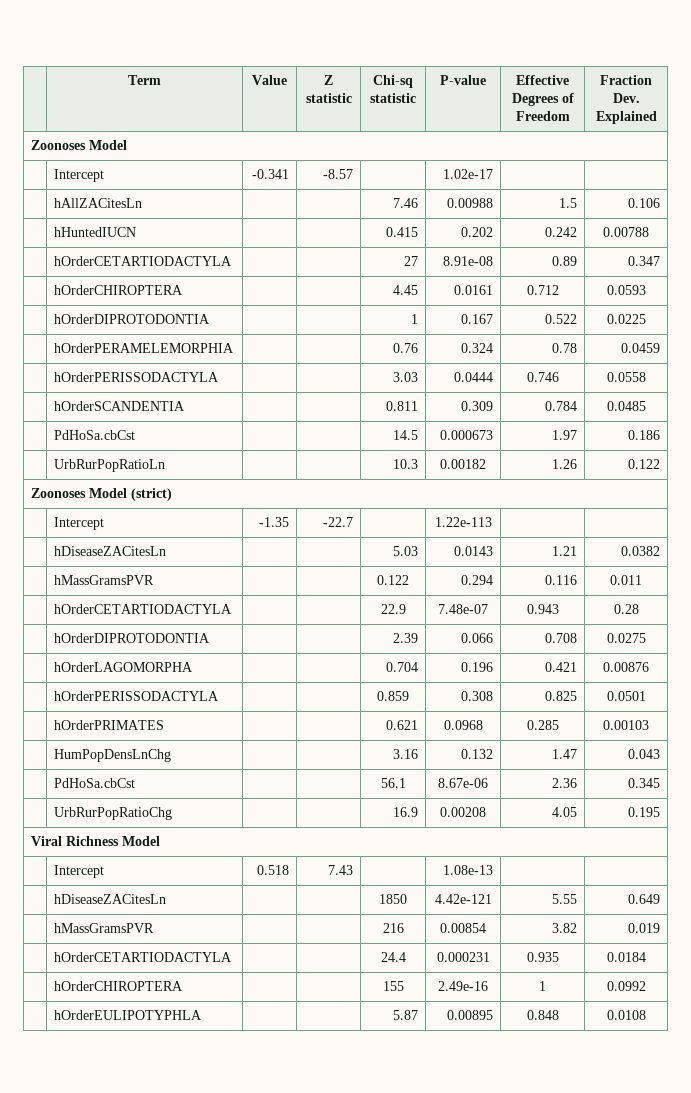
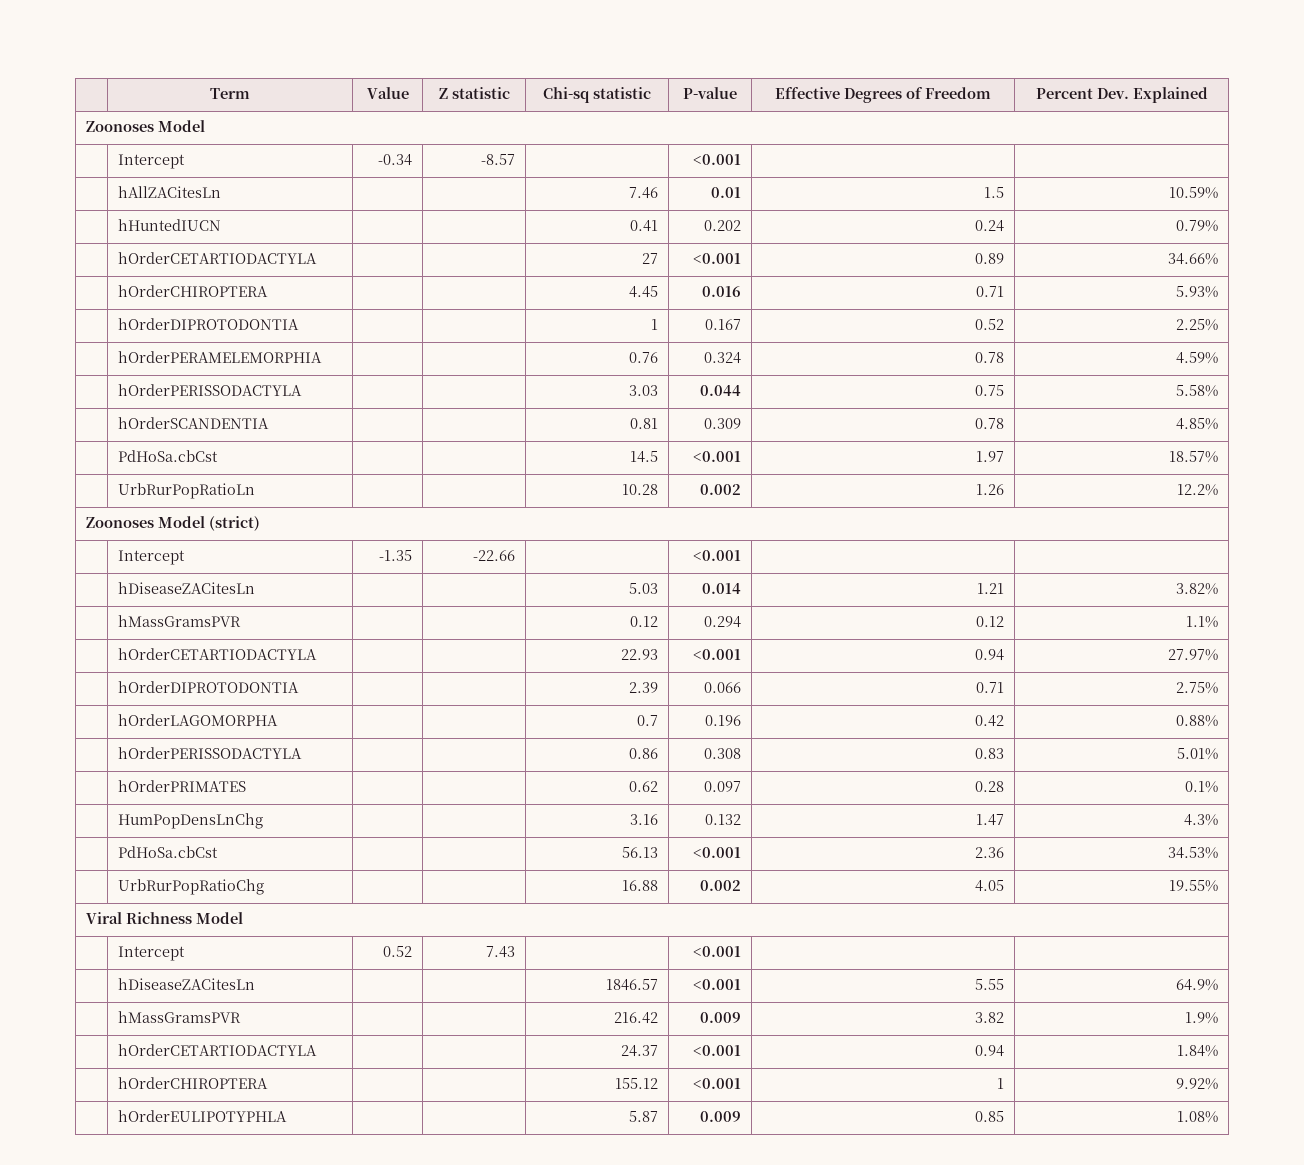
[600,75,652,85] Fraction -> [1035,88,1093,99] Percent
[251,169,289,179] -0.341 -> [378,154,413,166] -0.34
[442,169,493,179] 1.02e-17 -> [693,154,742,165] <0.001
[446,198,493,208] 0.00988 -> [711,187,742,198] 0.01
[627,198,660,208] 0.106 -> [1169,187,1219,199] 10.59%
[385,227,418,237] 0.415 -> [630,220,659,232] 0.41
[544,227,577,237] [603,227,649,237] 0.242 | 0.00788 -> [975,220,1005,232] [1176,220,1219,232] 0.24 | 0.79%
[442,256,493,266] 8.91e-08 -> [693,253,742,264] <0.001
[627,256,660,266] 0.347 -> [1168,253,1219,265] 34.66%
[453,285,493,295] [526,285,559,295] [606,285,646,295] 0.0161 | 0.712 | 0.0593 -> [702,286,742,297] [976,286,1005,297] [1176,286,1219,298] 0.016 | 0.71 | 5.93%
[544,314,577,324] [606,314,646,324] 0.522 | 0.0225 -> [975,319,1005,330] [1176,319,1219,331] 0.52 | 2.25%
[620,343,660,353] 0.0459 -> [1176,352,1219,364] 4.59%
[453,372,493,382] [526,372,559,382] [606,372,646,382] 0.0444 | 0.746 | 0.0558 -> [700,385,742,396] [975,385,1005,396] [1176,385,1219,397] 0.044 | 0.75 | 5.58%
[385,401,418,411] 0.811 -> [630,418,659,429] 0.81
[544,401,577,411] [606,401,646,411] 0.784 | 0.0485 -> [975,418,1005,429] [1176,418,1219,430] 0.78 | 4.85%
[439,430,493,440] 0.000673 -> [693,451,742,462] <0.001
[627,430,660,440] 0.186 -> [1169,451,1219,463] 18.57%
[392,459,418,469] [440,459,486,469] 10.3 | 0.00182 -> [622,484,659,495] [700,484,742,495] 10.28 | 0.002
[627,459,660,469] 0.122 -> [1177,484,1219,496] 12.2%
[322,517,353,527] [434,517,492,527] -22.7 | | 1.22e-113 -> [473,550,516,561] [693,550,742,561] -22.66 | | <0.001
[453,546,493,556] 0.0143 -> [702,583,742,594] 0.014
[620,546,660,556] [54,575,155,585] [377,575,409,585] 0.0382 // | hMassGramsPVR | | | 0.122 -> [1176,583,1219,595] [117,615,241,627] [630,616,659,627] 3.82% // | hMassGramsPVR | | | 0.12
[544,575,577,585] [610,575,642,585] [54,604,233,614] [380,604,406,614] [438,604,488,614] [526,604,559,614] [613,604,639,614] 0.116 | 0.011 // | hOrderCETARTIODACTYLA | | | 22.9 | 7.48e-07 | 0.943 | 0.28 -> [976,616,1005,627] [1186,616,1219,628] [117,648,317,660] [621,649,659,660] [693,649,742,660] [975,649,1005,661] [1168,649,1219,661] 0.12 | 1.1% // | hOrderCETARTIODACTYLA | | | 22.93 | <0.001 | 0.94 | 27.97%
[544,633,577,643] [606,633,646,643] 0.708 | 0.0275 -> [976,682,1005,693] [1176,682,1219,694] 0.71 | 2.75%
[385,662,418,672] 0.704 -> [637,715,659,726] 0.7
[544,662,577,672] [603,662,649,672] [54,691,220,701] [377,691,409,701] 0.421 | 0.00876 // | hOrderPERISSODACTYLA | | | 0.859 -> [975,715,1005,727] [1176,715,1219,727] [117,747,302,759] [629,748,659,759] 0.42 | 0.88% // | hOrderPERISSODACTYLA | | | 0.86
[544,691,577,701] [606,691,646,701] 0.825 | 0.0501 -> [975,748,1005,759] [1177,748,1219,760] 0.83 | 5.01%
[385,720,418,730] [443,720,483,730] [526,720,559,730] [603,720,649,730] 0.621 | 0.0968 | 0.285 | 0.00103 -> [629,781,659,792] [704,781,742,792] [975,781,1005,792] [1185,781,1219,793] 0.62 | 0.097 | 0.28 | 0.1%
[627,749,660,759] [54,778,136,788] [380,778,406,788] [438,778,488,788] 0.043 // | PdHoSa.cbCst | | | 56.1 | 8.67e-06 -> [1184,814,1219,826] [117,846,218,858] [622,847,659,858] [693,847,742,858] 4.3% // | PdHoSa.cbCst | | | 56.13 | <0.001
[627,778,660,788] 0.345 -> [1168,847,1219,859] 34.53%
[392,807,418,817] [440,807,486,817] 16.9 | 0.00208 -> [622,880,659,891] [700,880,742,891] 16.88 | 0.002
[627,807,660,817] 0.195 -> [1169,880,1219,892] 19.55%
[256,865,289,875] 0.518 -> [383,946,413,957] 0.52
[442,865,493,875] [54,894,167,904] [379,894,407,904] [434,894,492,904] 1.08e-13 | | // | hDiseaseZACitesLn | | | 1850 | 4.42e-121 -> [693,946,742,957] [117,978,255,990] [606,979,659,991] [693,979,742,990] <0.001 | | // | hDiseaseZACitesLn | | | 1846.57 | <0.001
[627,894,660,904] [54,923,155,933] [382,923,404,933] [440,923,486,933] 0.649 // | hMassGramsPVR | | | 216 | 0.00854 -> [1176,979,1219,991] [117,1011,241,1023] [614,1012,659,1024] [700,1012,742,1023] 64.9% // | hMassGramsPVR | | | 216.42 | 0.009
[627,923,660,933] [54,952,233,962] [380,952,406,962] [436,952,490,962] [526,952,559,962] [606,952,646,962] [54,981,184,991] [382,981,404,991] [438,981,488,991] [539,981,546,991] [606,981,646,991] 0.019 // | hOrderCETARTIODACTYLA | | | 24.4 | 0.000231 | 0.935 | 0.0184 // | hOrderCHIROPTERA | | | 155 | 2.49e-16 | 1 | 0.0992 -> [1185,1012,1219,1024] [117,1044,317,1056] [621,1045,659,1057] [693,1045,742,1056] [975,1045,1005,1057] [1177,1045,1219,1057] [117,1077,268,1089] [615,1078,659,1089] [693,1078,742,1089] [997,1078,1005,1089] [1176,1078,1219,1090] 1.9% // | hOrderCETARTIODACTYLA | | | 24.37 | <0.001 | 0.94 | 1.84% // | hOrderCHIROPTERA | | | 155.12 | <0.001 | 1 | 9.92%
[446,1010,493,1020] [526,1010,559,1020] [606,1010,646,1020] 0.00895 | 0.848 | 0.0108 -> [700,1111,742,1122] [975,1111,1005,1122] [1177,1111,1219,1123] 0.009 | 0.85 | 1.08%

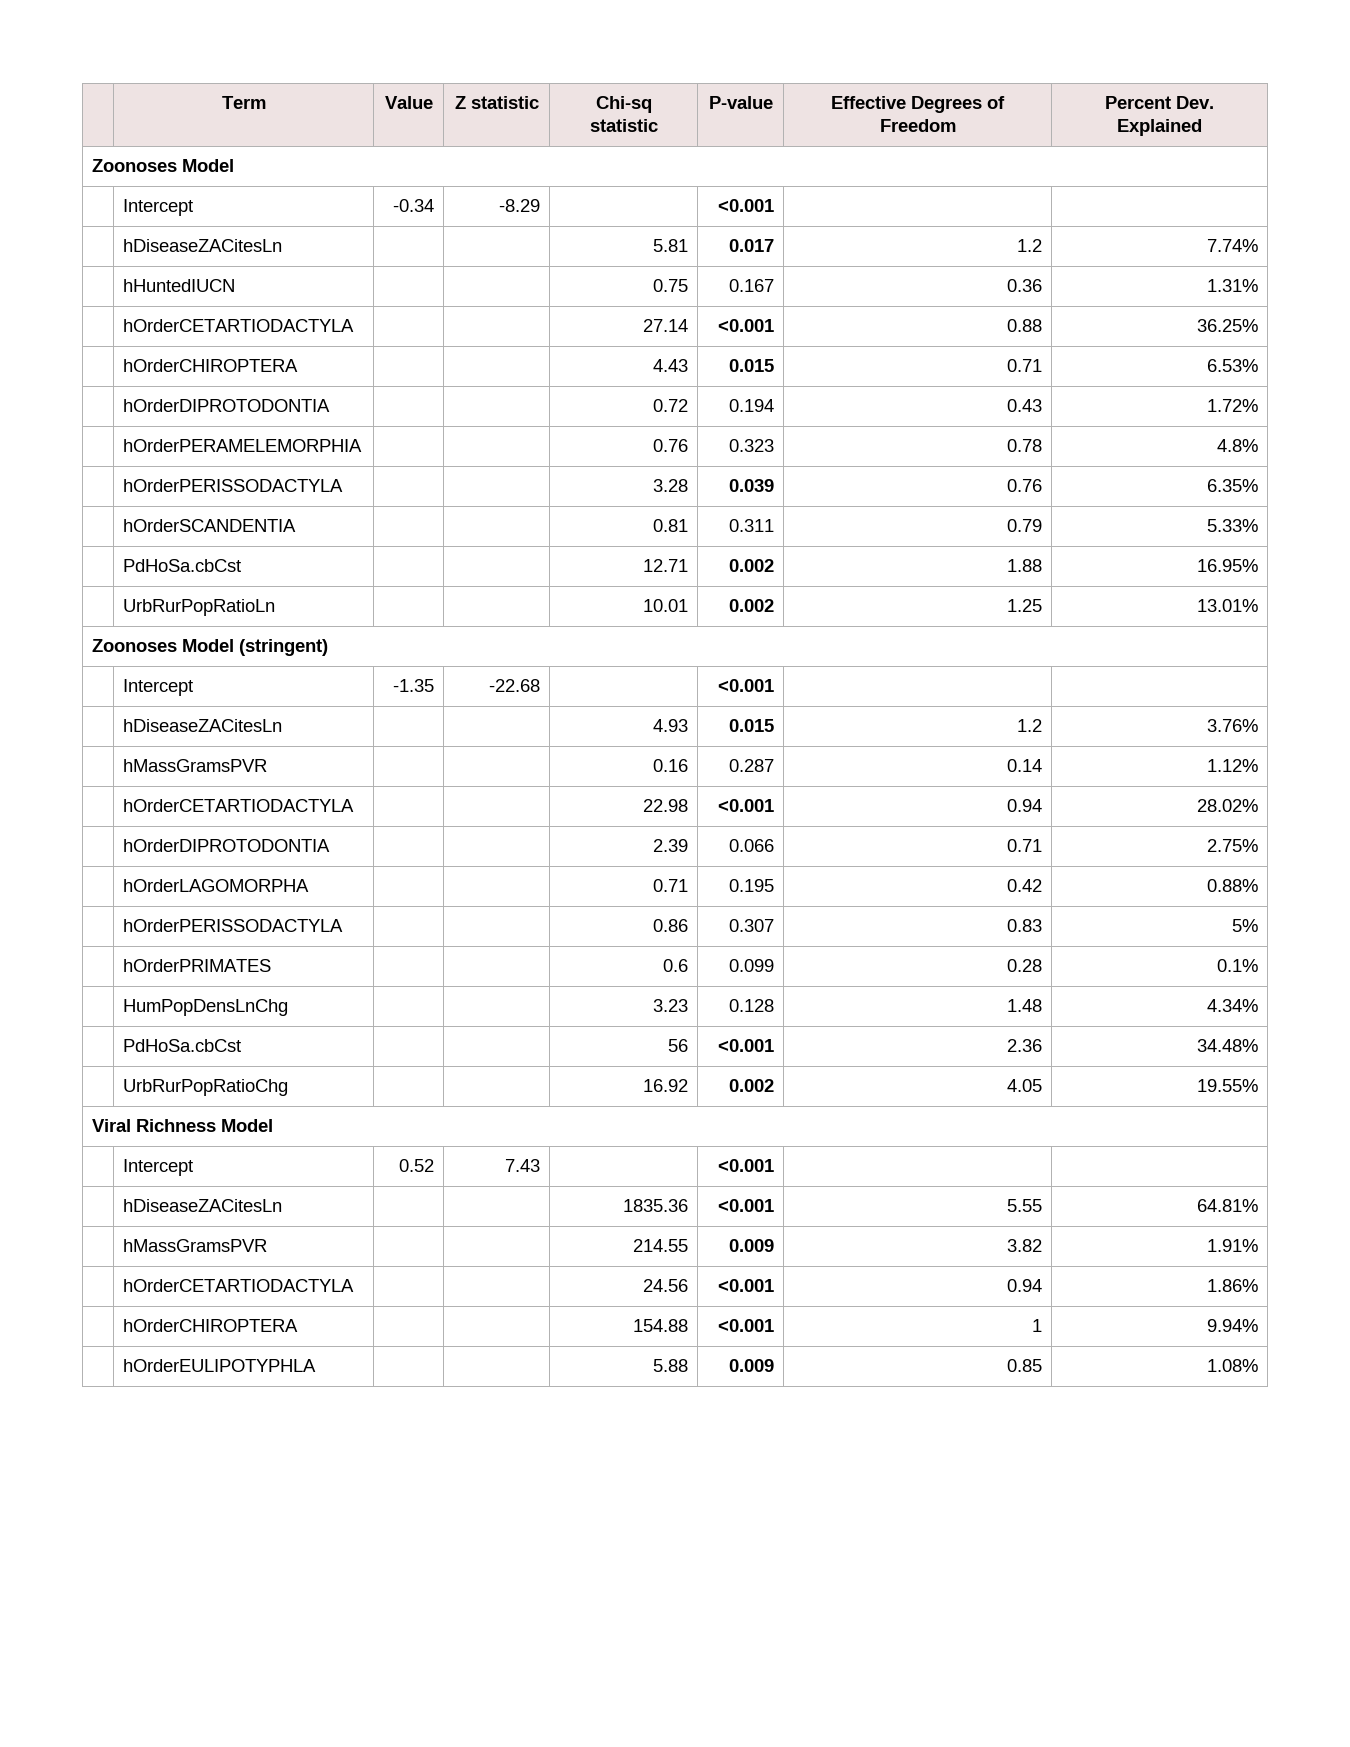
[481,154,516,165] [693,154,742,165] [117,186,221,198] [629,187,659,199] [711,187,742,198] [984,187,1005,198] [1169,187,1219,199] [117,219,221,231] [630,220,659,232] [704,220,742,231] [975,220,1005,232] [1176,220,1219,232] [117,252,317,264] [642,253,659,264] [693,253,742,264] [975,253,1005,264] [1168,253,1219,265] [117,285,268,297] [629,286,659,298] [702,286,742,297] [976,286,1005,297] [1176,286,1219,298] [117,318,299,330] [651,319,659,330] [705,319,742,330] [975,319,1005,330] [1176,319,1219,331] [117,351,322,363] [629,352,659,363] [704,352,742,364] [975,352,1005,363] [1176,352,1219,364] [117,384,302,396] [629,385,659,396] [700,385,742,396] [975,385,1005,396] [1176,385,1219,397] [117,417,269,429] [630,418,659,429] [704,418,742,429] [975,418,1005,429] [1176,418,1219,430] [117,450,218,462] [630,451,659,463] [693,451,742,462] [976,451,1005,462] [1169,451,1219,463] [117,483,255,499] [622,484,659,495] [700,484,742,495] [976,484,1005,495] [1177,484,1219,496] [85,516,260,531] [117,550,185,565] [379,550,413,561] [473,550,516,561] [693,550,742,561] [117,582,255,594] [629,583,659,594] [702,583,742,594] [977,583,1005,594] [1176,583,1219,595] [117,615,241,627] [630,616,659,627] [704,616,742,628] [976,616,1005,627] [1186,616,1219,628] [117,648,317,660] [621,649,659,660] [693,649,742,660] [975,649,1005,661] [1168,649,1219,661] -8.57 | | <0.001 | | // | hAllZACitesLn | | | 7.46 | 0.01 | 1.5 | 10.59% // | hHuntedIUCN | | | 0.41 | 0.202 | 0.24 | 0.79% // | hOrderCETARTIODACTYLA | | | 27 | <0.001 | 0.89 | 34.66% // | hOrderCHIROPTERA | | | 4.45 | 0.016 | 0.71 | 5.93% // | hOrderDIPROTODONTIA | | | 1 | 0.167 | 0.52 | 2.25% // | hOrderPERAMELEMORPHIA | | | 0.76 | 0.324 | 0.78 | 4.59% // | hOrderPERISSODACTYLA | | | 3.03 | 0.044 | 0.75 | 5.58% // | hOrderSCANDENTIA | | | 0.81 | 0.309 | 0.78 | 4.85% // | PdHoSa.cbCst | | | 14.5 | <0.001 | 1.97 | 18.57% // | UrbRurPopRatioLn | | | 10.28 | 0.002 | 1.26 | 12.2% // Zoonoses Model (strict) // | Intercept | -1.35 | -22.66 | | <0.001 | | // | hDiseaseZACitesLn | | | 5.03 | 0.014 | 1.21 | 3.82% // | hMassGramsPVR | | | 0.12 | 0.294 | 0.12 | 1.1% // | hOrderCETARTIODACTYLA | | | 22.93 | <0.001 | 0.94 | 27.97% -> [498,199,540,212] [717,199,774,212] [123,239,283,252] [652,239,688,252] [728,239,774,252] [1016,239,1042,252] [1206,239,1258,252] [123,279,236,292] [652,279,688,292] [728,279,774,292] [1006,279,1042,292] [1206,279,1258,292] [123,319,355,332] [642,319,688,332] [717,319,774,332] [1006,319,1042,332] [1196,319,1258,332] [123,359,299,372] [652,359,688,372] [728,359,774,372] [1006,359,1042,372] [1206,359,1258,372] [123,399,331,412] [652,399,688,412] [728,399,774,412] [1006,399,1042,412] [1206,399,1258,412] [123,439,363,452] [652,439,688,452] [728,439,774,452] [1006,439,1042,452] [1216,439,1258,452] [123,479,344,492] [652,479,688,492] [728,479,774,492] [1006,479,1042,492] [1206,479,1258,492] [123,519,297,532] [652,519,688,532] [728,519,774,532] [1006,519,1042,532] [1206,519,1258,532] [123,559,242,572] [642,559,688,572] [728,559,774,572] [1006,559,1042,572] [1196,559,1258,572] [123,599,276,616] [642,599,688,612] [728,599,774,612] [1006,599,1042,612] [1196,599,1258,612] [92,639,329,656] [123,679,194,696] [392,679,434,692] [488,679,540,692] [717,679,774,692] [123,719,283,732] [652,719,688,732] [728,719,774,732] [1016,719,1042,732] [1206,719,1258,732] [123,759,268,772] [652,759,688,772] [728,759,774,772] [1006,759,1042,772] [1206,759,1258,772] [123,799,355,812] [642,799,688,812] [717,799,774,812] [1006,799,1042,812] [1196,799,1258,812] -8.29 | | <0.001 | | // | hDiseaseZACitesLn | | | 5.81 | 0.017 | 1.2 | 7.74% // | hHuntedIUCN | | | 0.75 | 0.167 | 0.36 | 1.31% // | hOrderCETARTIODACTYLA | | | 27.14 | <0.001 | 0.88 | 36.25% // | hOrderCHIROPTERA | | | 4.43 | 0.015 | 0.71 | 6.53% // | hOrderDIPROTODONTIA | | | 0.72 | 0.194 | 0.43 | 1.72% // | hOrderPERAMELEMORPHIA | | | 0.76 | 0.323 | 0.78 | 4.8% // | hOrderPERISSODACTYLA | | | 3.28 | 0.039 | 0.76 | 6.35% // | hOrderSCANDENTIA | | | 0.81 | 0.311 | 0.79 | 5.33% // | PdHoSa.cbCst | | | 12.71 | 0.002 | 1.88 | 16.95% // | UrbRurPopRatioLn | | | 10.01 | 0.002 | 1.25 | 13.01% // Zoonoses Model (stringent) // | Intercept | -1.35 | -22.68 | | <0.001 | | // | hDiseaseZACitesLn | | | 4.93 | 0.015 | 1.2 | 3.76% // | hMassGramsPVR | | | 0.16 | 0.287 | 0.14 | 1.12% // | hOrderCETARTIODACTYLA | | | 22.98 | <0.001 | 0.94 | 28.02%
[637,715,659,726] [705,715,742,726] 0.7 | 0.196 -> [652,879,688,892] [728,879,774,892] 0.71 | 0.195
[704,748,742,759] 0.308 -> [728,919,774,932] 0.307
[1177,748,1219,760] 5.01% -> [1231,919,1258,932] 5%
[629,781,659,792] [704,781,742,792] 0.62 | 0.097 -> [662,959,688,972] [728,959,774,972] 0.6 | 0.099
[630,814,659,825] [705,814,742,825] [976,814,1005,826] [1184,814,1219,826] [117,846,218,858] [622,847,659,858] 3.16 | 0.132 | 1.47 | 4.3% // | PdHoSa.cbCst | | | 56.13 -> [652,999,688,1012] [728,999,774,1012] [1006,999,1042,1012] [1206,999,1258,1012] [123,1039,242,1052] [667,1039,688,1052] 3.23 | 0.128 | 1.48 | 4.34% // | PdHoSa.cbCst | | | 56
[1168,847,1219,859] 34.53% -> [1196,1039,1258,1052] 34.48%
[622,880,659,891] 16.88 -> [642,1079,688,1092] 16.92
[606,979,659,991] 1846.57 -> [622,1199,688,1212] 1835.36
[1176,979,1219,991] [117,1011,241,1023] [614,1012,659,1024] 64.9% // | hMassGramsPVR | | | 216.42 -> [1196,1199,1258,1212] [123,1239,268,1252] [632,1239,688,1252] 64.81% // | hMassGramsPVR | | | 214.55
[1185,1012,1219,1024] [117,1044,317,1056] [621,1045,659,1057] [693,1045,742,1056] [975,1045,1005,1057] [1177,1045,1219,1057] [117,1077,268,1089] [615,1078,659,1089] 1.9% // | hOrderCETARTIODACTYLA | | | 24.37 | <0.001 | 0.94 | 1.84% // | hOrderCHIROPTERA | | | 155.12 -> [1206,1239,1258,1252] [123,1279,355,1292] [642,1279,688,1292] [717,1279,774,1292] [1006,1279,1042,1292] [1206,1279,1258,1292] [123,1319,299,1332] [632,1319,688,1332] 1.91% // | hOrderCETARTIODACTYLA | | | 24.56 | <0.001 | 0.94 | 1.86% // | hOrderCHIROPTERA | | | 154.88
[1176,1078,1219,1090] 9.92% -> [1206,1319,1258,1332] 9.94%
[629,1111,659,1122] 5.87 -> [652,1359,688,1372] 5.88

